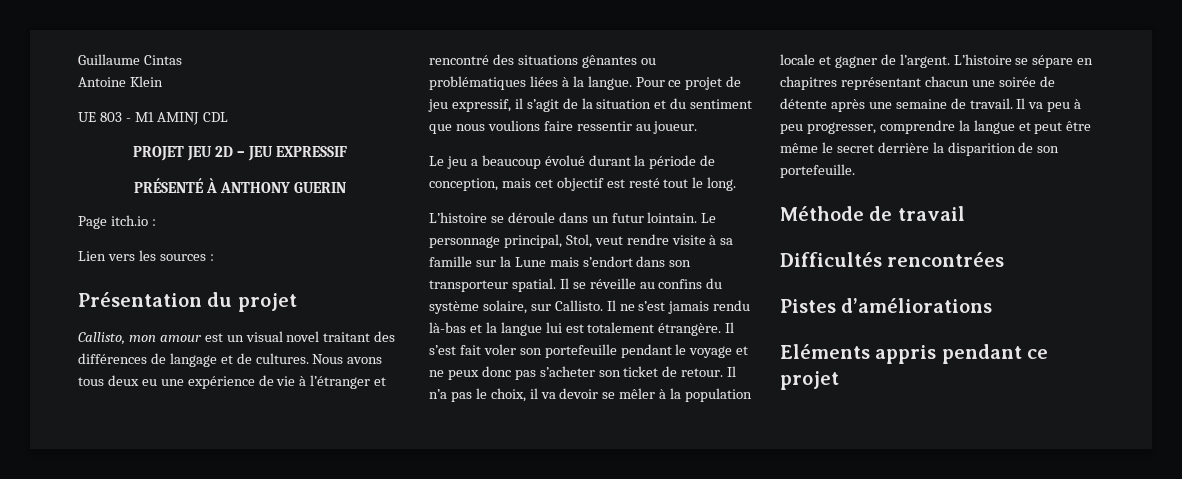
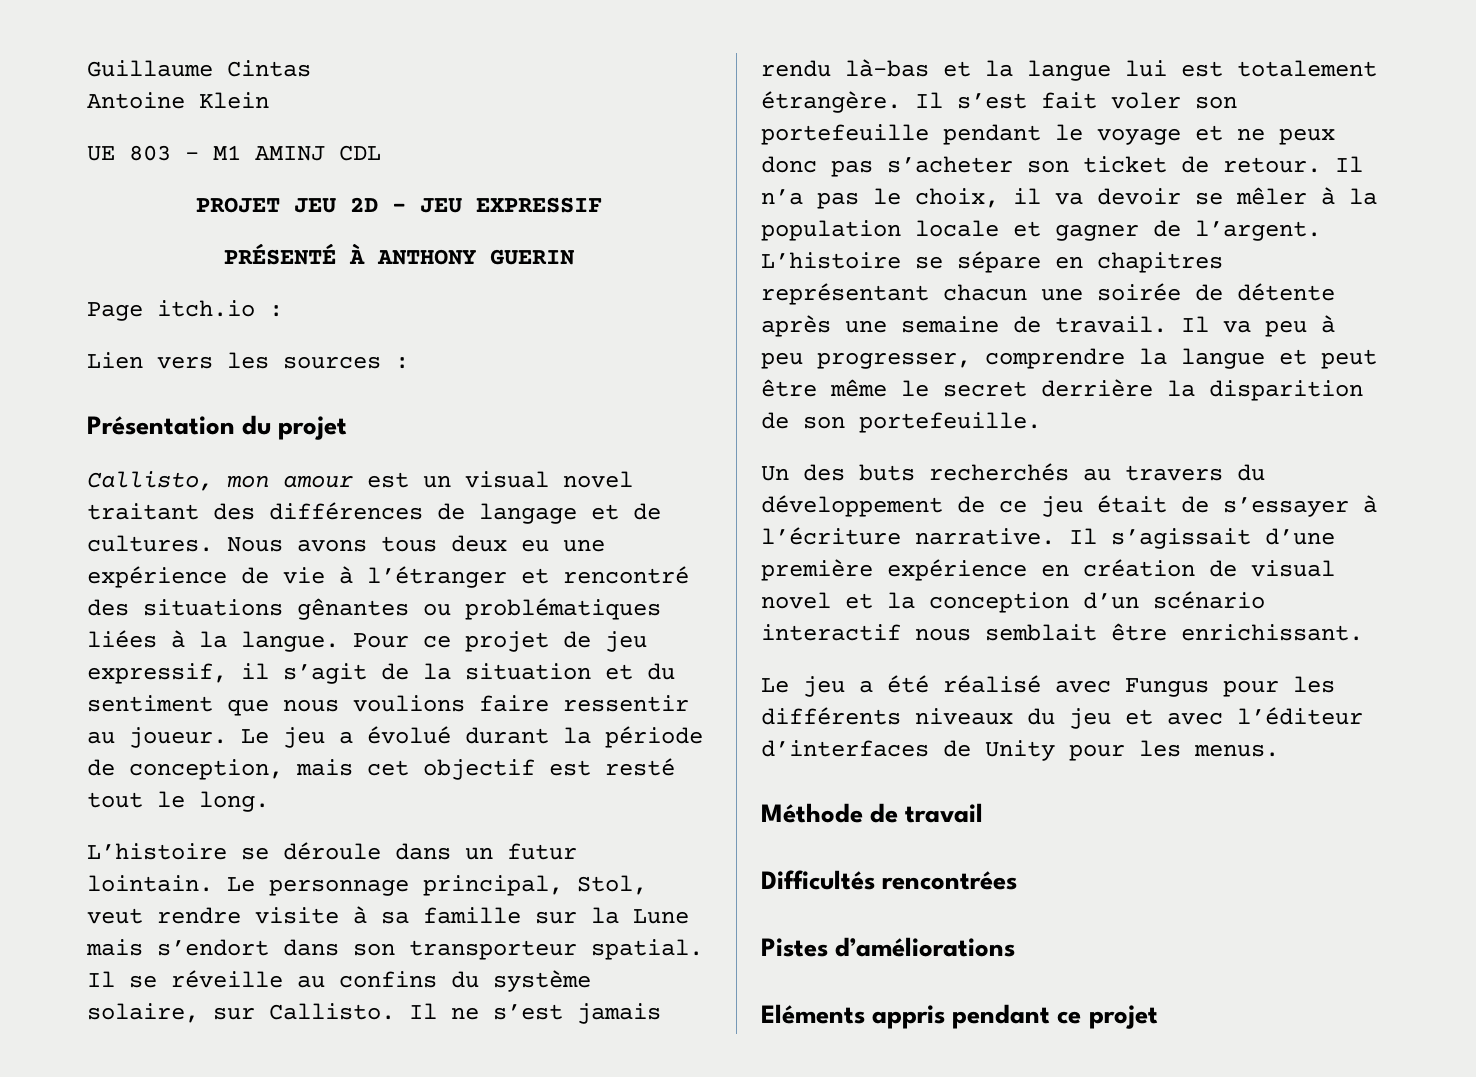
[429,155,541,169] // Le jeu a beaucoup -> [241,727,353,748] Le jeu a
(855, 171) none -> [761,463,1265,481] [761,495,1377,517] [761,527,1335,549] [761,559,1335,581] [761,591,1265,613] [761,623,1363,641] [761,675,1335,697] [761,707,1363,729] [761,740,1279,761] // Un des buts recherchés au travers du développement de ce jeu était de s’essayer à l’écriture narrative. Il s’agissait d’une première expérience en création de visual novel et la conception d’un scénario interactif nous semblait être enrichissant. // Le jeu a été réalisé avec Fungus pour les différents niveaux du jeu et avec l’éditeur d’interfaces de Unity pour les menus.

